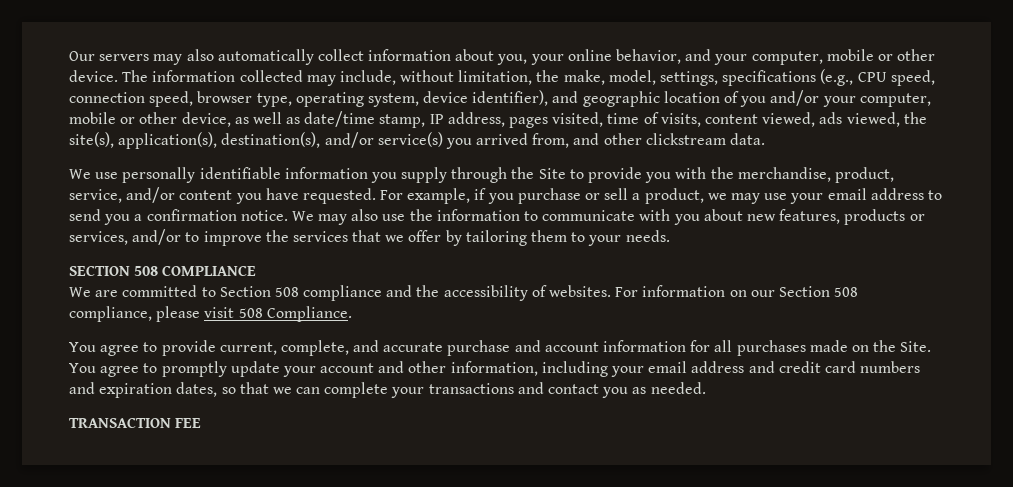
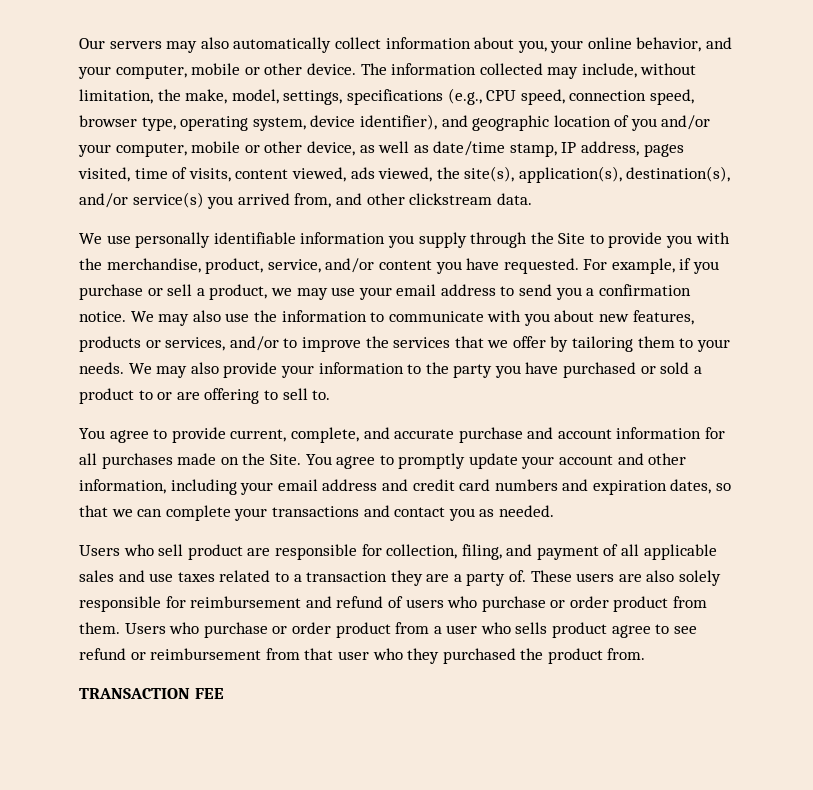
[69,265,257,276] [69,285,859,301] [69,306,352,322] // SECTION 508 COMPLIANCE // We are committed to Section 508 compliance and the accessibility of websites. For information on our Section 508 compliance, please visit 508 Compliance. -> [128,362,702,378] [79,388,331,404] We may also provide your information to the party you have purchased or sold a product to or are offering to sell to.
(706, 388) none -> [79,544,717,560] [79,570,722,586] [79,596,708,612] [79,622,697,638] [79,648,646,664] // Users who sell product are responsible for collection, filing, and payment of all applicable sales and use taxes related to a transaction they are a party of. These users are also solely responsible for reimbursement and refund of users who purchase or order product from them. Users who purchase or order product from a user who sells product agree to see refund or reimbursement from that user who they purchased the product from.

